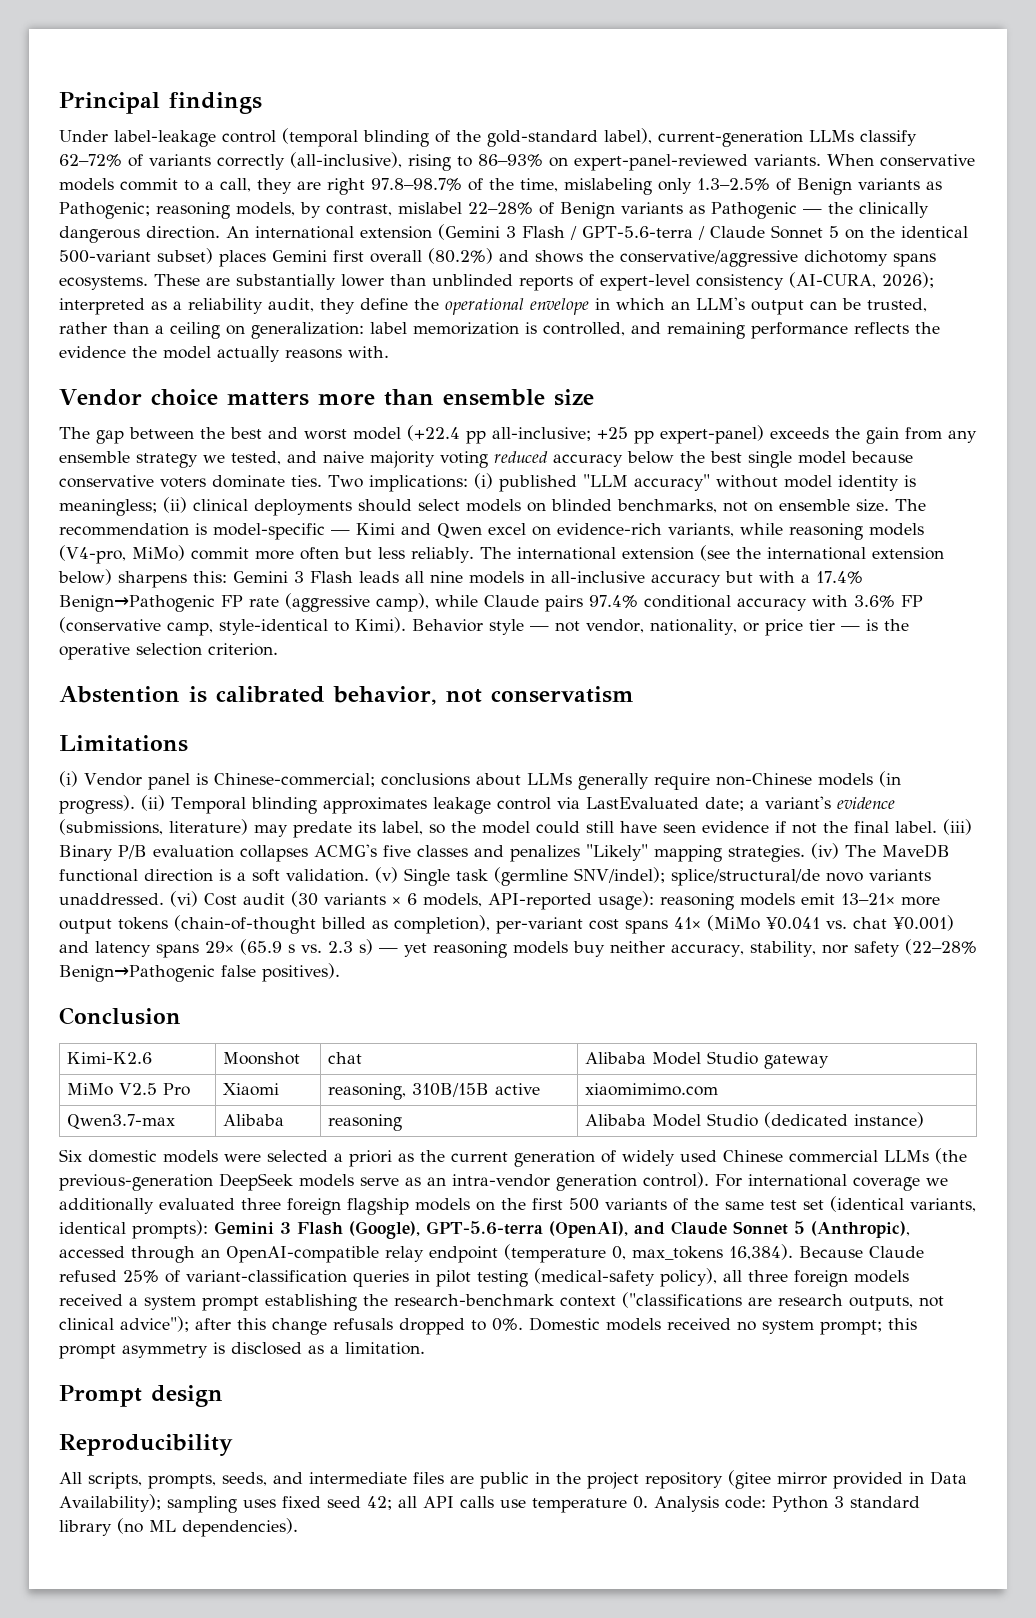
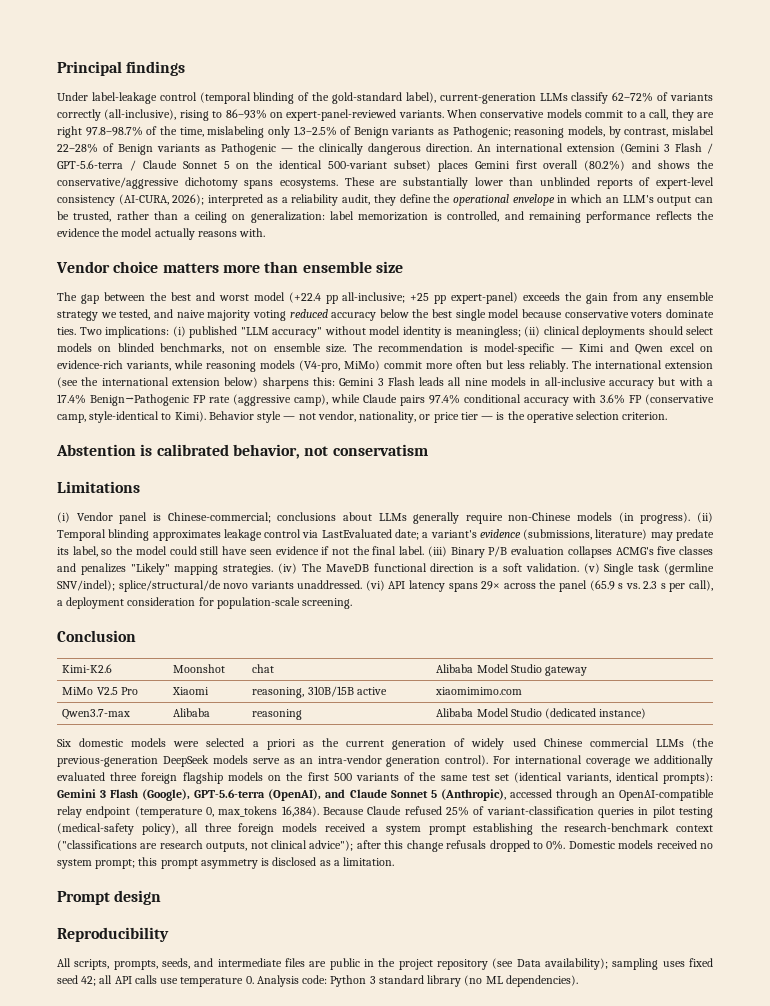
[204,891,940,910] [59,915,954,934] [59,939,977,958] [59,963,340,982] Cost audit (30 variants × 6 models, API-reported usage): reasoning models emit 13–21× more output tokens (chain-of-thought billed as completion), per-variant cost spans 41× (MiMo ¥0.041 vs. chat ¥0.001) and latency spans 29× (65.9 s vs. 2.3 s) — yet reasoning models buy neither accuracy, stability, nor safety (22–28% Benign→Pathogenic false positives). -> [388,580,713,592] [57,597,353,609] API latency spans 29× across the panel (65.9 s vs. 2.3 s per call), a deployment consideration for population-scale screening.
[728,1470,967,1489] [59,1494,161,1512] (gitee mirror provided in Data Availability); -> [492,958,608,970] (see Data availability);

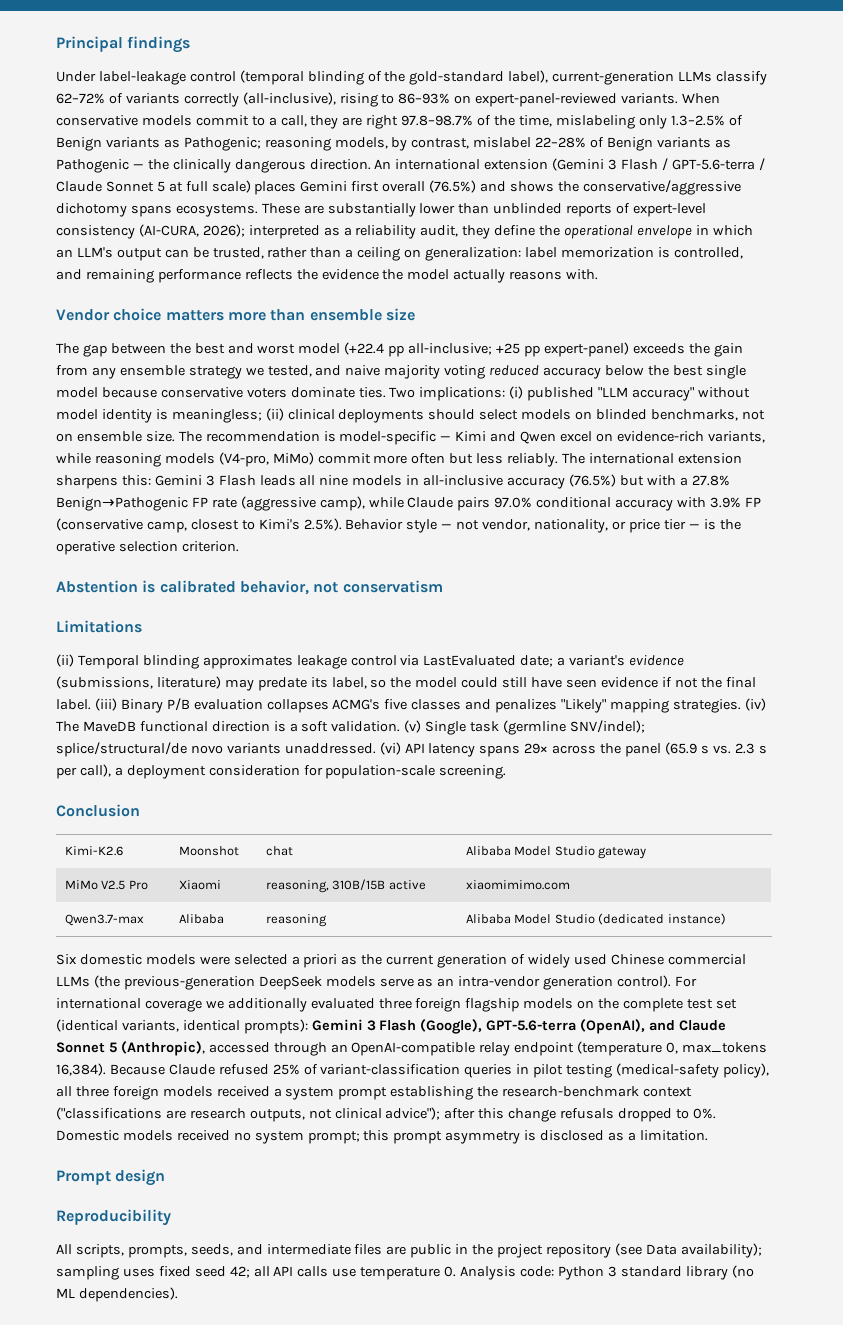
[236,160,431,171] on the identical 500-variant subset) -> [168,180,251,193] at full scale)
[584,160,626,171] (80.2%) -> [429,180,477,193] (76.5%)
[57,377,259,388] (see the international extension below) -> (742, 458) none
(655, 384) none -> [568,474,616,487] (76.5%)
[57,394,86,404] 17.4% -> [691,475,730,486] 27.8%
[429,394,460,404] 97.4% -> [494,497,533,508] 97.0%
[600,394,625,404] 3.6% -> [709,497,741,508] 3.9%
[89,411,206,423] style-identical to Kimi). -> [190,518,342,531] closest to Kimi's 2.5%).
[57,512,691,524] (i) Vendor panel is Chinese-commercial; conclusions about LLMs generally require non-Chinese models (in progress). -> (142, 626) none
[307,772,468,781] first 500 variants of the same -> [623,998,684,1012] complete

